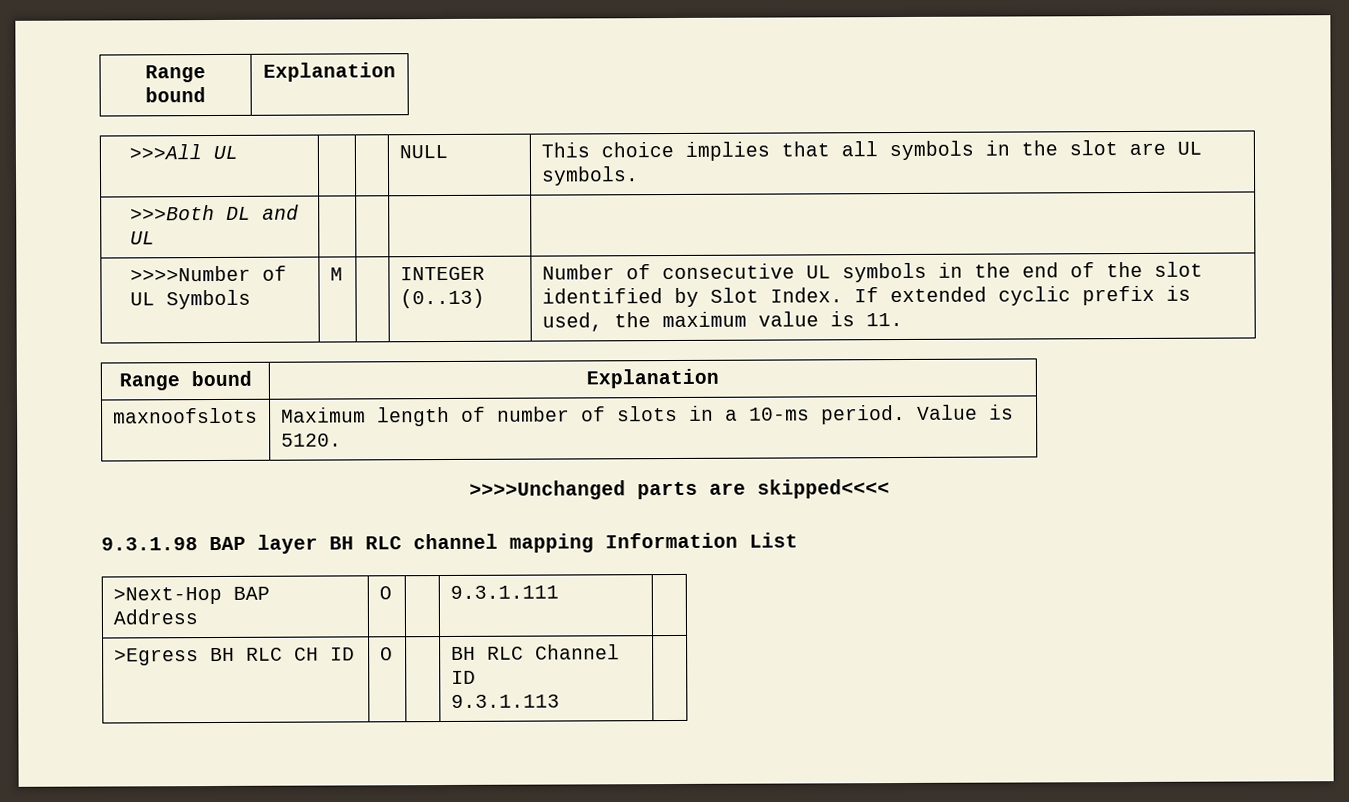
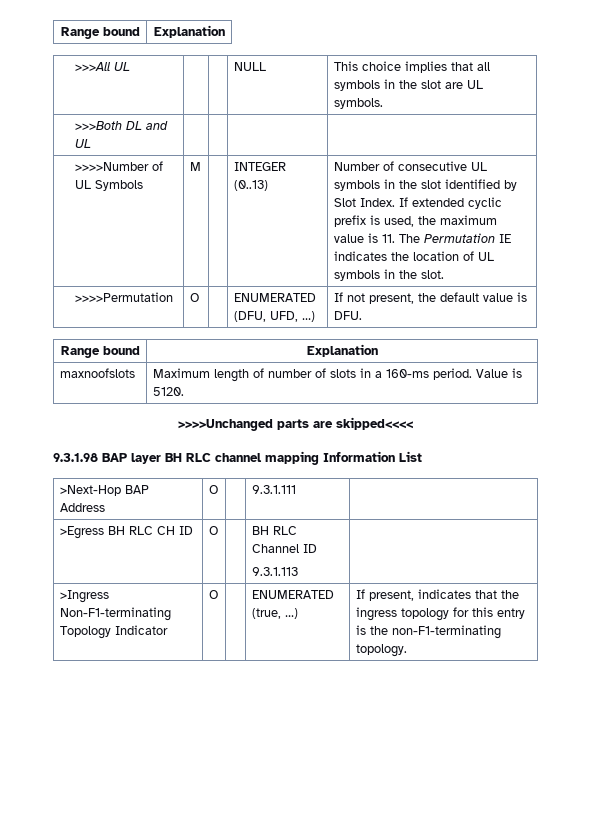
[1021,261,1143,278] end of the -> (417, 184) none
(903, 320) none -> [398,233,511,243] [333,251,494,261] [333,269,444,281] [74,292,173,302] [189,293,199,302] [233,293,316,302] [233,311,315,322] [333,292,527,304] [333,311,362,320] The Permutation IE indicates the location of UL symbols in the slot. // >>>>Permutation | O | | ENUMERATED (DFU, UFD, …) | If not present, the default value is DFU.
[748,407,810,421] 10-ms -> [385,369,429,378] 160-ms
(560, 701) none -> [59,590,109,603] [59,607,171,621] [59,625,168,639] [208,590,218,599] [251,590,334,599] [251,608,298,619] [355,589,519,601] [355,607,525,621] [355,625,501,639] [355,644,407,657] // >Ingress Non-F1-terminating Topology Indicator | O | | ENUMERATED (true, …) | If present, indicates that the ingress topology for this entry is the non-F1-terminating topology.

